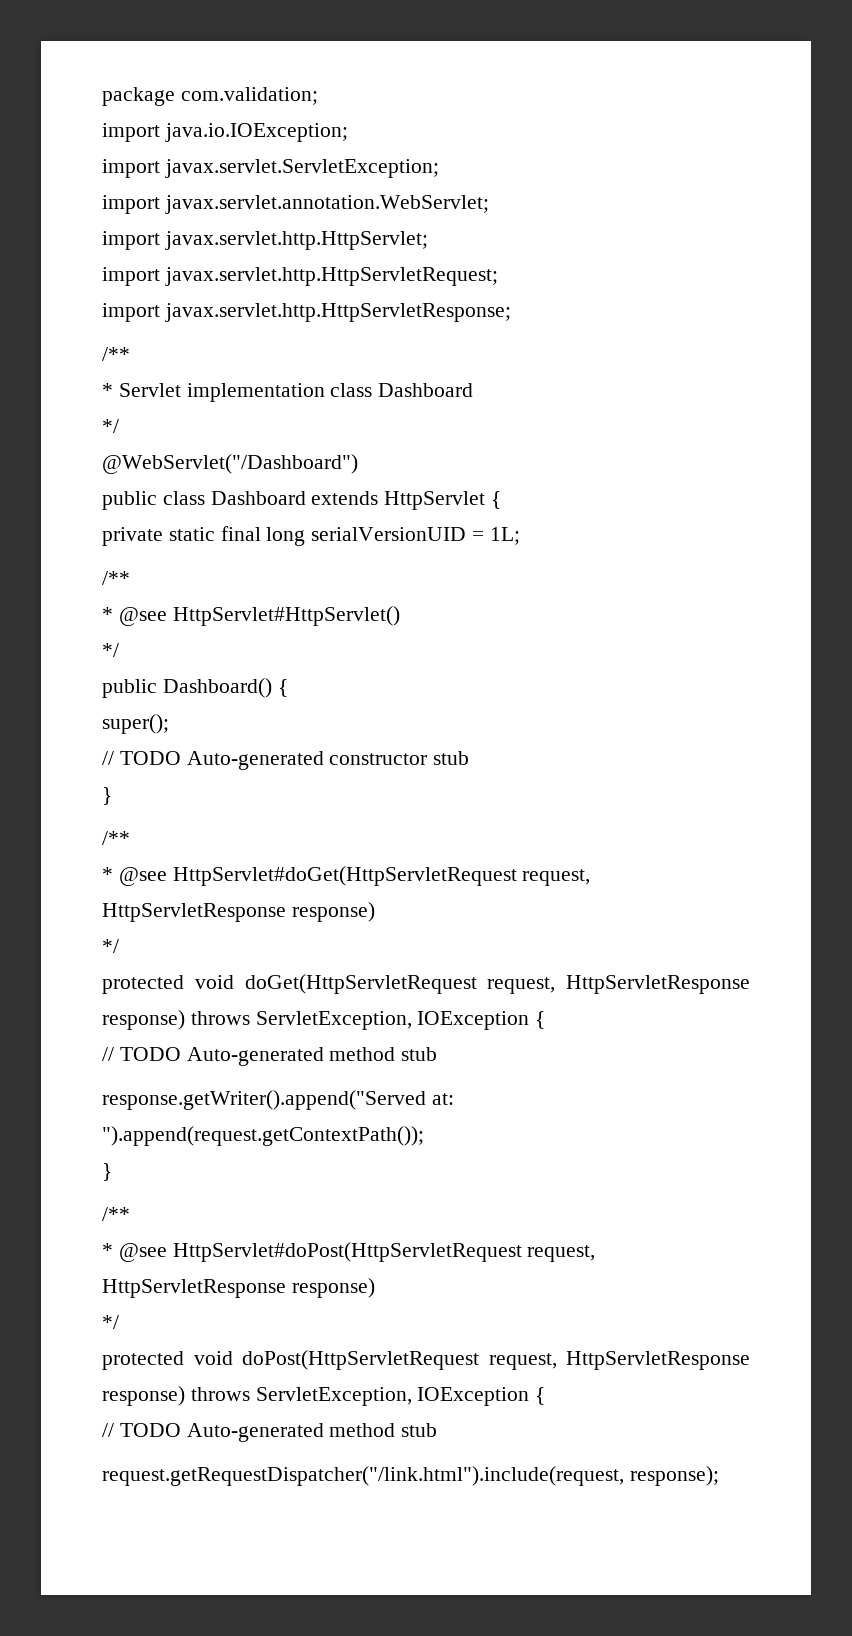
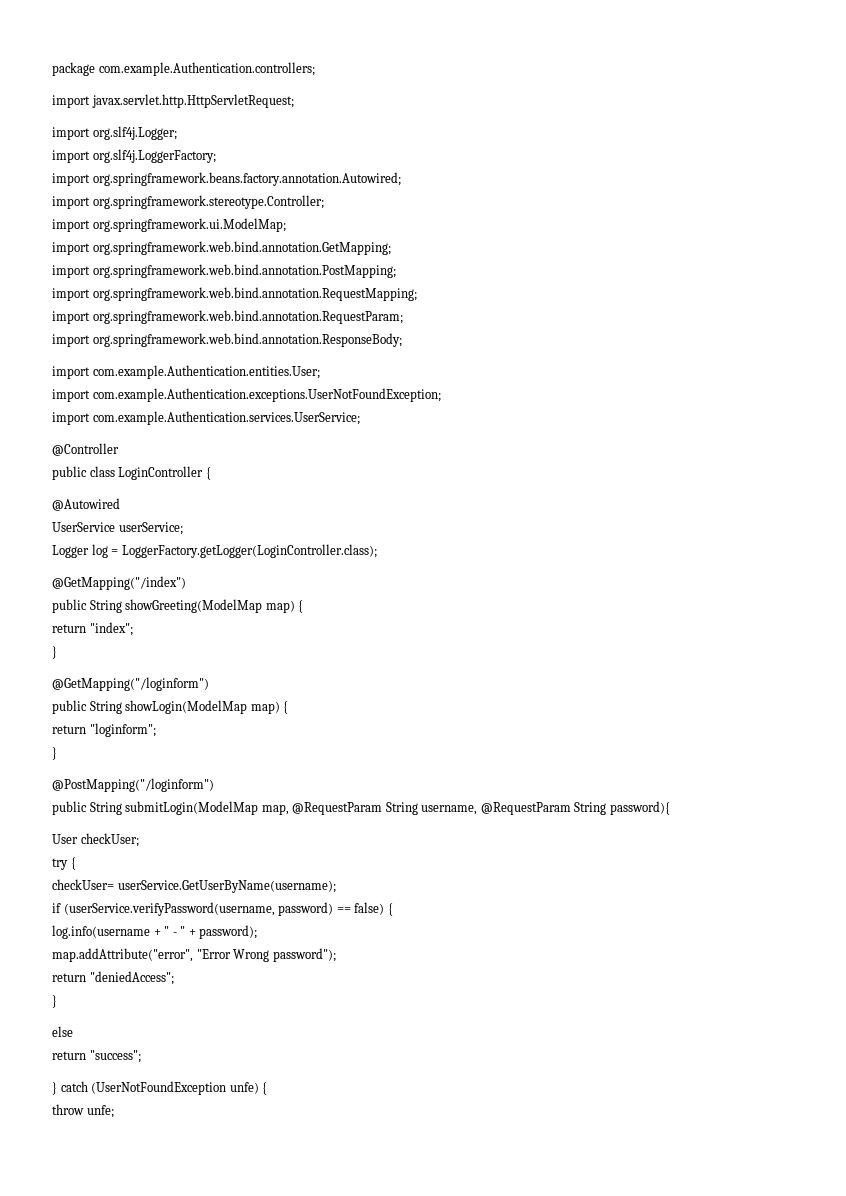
[180,87,318,105] [102,123,348,142] [102,159,439,178] [102,195,489,214] [102,231,428,250] [102,267,498,286] [102,303,511,322] [102,347,130,361] [102,383,474,402] [102,419,119,433] [102,454,358,474] [102,491,502,510] [102,526,520,546] [102,571,130,585] [102,606,400,626] [102,643,119,657] [102,678,288,698] [102,714,169,734] [102,751,470,770] [102,787,112,805] [102,831,130,845] [102,866,591,886] [102,902,375,922] [102,939,119,953] [102,974,750,994] [102,1010,546,1030] [102,1047,438,1066] [102,1090,454,1110] [102,1126,424,1146] [102,1163,112,1181] [102,1207,130,1221] [102,1242,596,1262] [102,1278,375,1298] [102,1315,119,1329] [102,1350,750,1370] [102,1386,546,1406] [102,1423,438,1442] [102,1466,719,1486] com.validation; // import java.io.IOException; // import javax.servlet.ServletException; // import javax.servlet.annotation.WebServlet; // import javax.servlet.http.HttpServlet; // import javax.servlet.http.HttpServletRequest; // import javax.servlet.http.HttpServletResponse; // /** // * Servlet implementation class Dashboard // */ // @WebServlet("/Dashboard") // public class Dashboard extends HttpServlet { // private static final long serialVersionUID = 1L; // /** // * @see HttpServlet#HttpServlet() // */ // public Dashboard() { // super(); // // TODO Auto-generated constructor stub // } // /** // * @see HttpServlet#doGet(HttpServletRequest request, HttpServletResponse response) // */ // protected void doGet(HttpServletRequest request, HttpServletResponse response) throws ServletException, IOException { // // TODO Auto-generated method stub // response.getWriter().append("Served at: ").append(request.getContextPath()); // } // /** // * @see HttpServlet#doPost(HttpServletRequest request, HttpServletResponse response) // */ // protected void doPost(HttpServletRequest request, HttpServletResponse response) throws ServletException, IOException { // // TODO Auto-generated method stub // request.getRequestDispatcher("/link.html").include(request, response); -> [98,62,315,76] [52,94,294,108] [52,126,177,140] [52,149,216,163] [52,172,401,186] [52,195,324,209] [52,218,286,232] [52,241,391,255] [52,264,396,278] [52,287,417,301] [52,310,403,324] [52,333,402,347] [52,365,320,379] [52,388,441,402] [52,411,360,425] [52,443,119,456] [52,466,211,480] [52,498,120,511] [52,522,183,535] [52,544,377,558] [52,576,186,590] [52,599,304,613] [52,622,133,636] [52,646,57,659] [52,677,209,691] [52,700,289,714] [52,723,156,737] [52,747,57,760] [52,778,214,792] [52,801,670,815] [52,833,139,847] [52,857,76,870] [52,879,336,893] [52,902,393,916] [52,925,258,939] [52,948,336,962] [52,971,174,985] [52,995,57,1008] [52,1026,73,1037] [52,1050,141,1063] [52,1081,268,1095] [52,1104,114,1118] com.example.Authentication.controllers; // import javax.servlet.http.HttpServletRequest; // import org.slf4j.Logger; // import org.slf4j.LoggerFactory; // import org.springframework.beans.factory.annotation.Autowired; // import org.springframework.stereotype.Controller; // import org.springframework.ui.ModelMap; // import org.springframework.web.bind.annotation.GetMapping; // import org.springframework.web.bind.annotation.PostMapping; // import org.springframework.web.bind.annotation.RequestMapping; // import org.springframework.web.bind.annotation.RequestParam; // import org.springframework.web.bind.annotation.ResponseBody; // import com.example.Authentication.entities.User; // import com.example.Authentication.exceptions.UserNotFoundException; // import com.example.Authentication.services.UserService; // @Controller // public class LoginController { // @Autowired // UserService userService; // Logger log = LoggerFactory.getLogger(LoginController.class); // @GetMapping("/index") // public String showGreeting(ModelMap map) { // return "index"; // } // @GetMapping("/loginform") // public String showLogin(ModelMap map) { // return "loginform"; // } // @PostMapping("/loginform") // public String submitLogin(ModelMap map, @RequestParam String username, @RequestParam String password){ // User checkUser; // try { // checkUser= userService.GetUserByName(username); // if (userService.verifyPassword(username, password) == false) { // log.info(username + " - " + password); // map.addAttribute("error", "Error Wrong password"); // return "deniedAccess"; // } // else // return "success"; // } catch (UserNotFoundException unfe) { // throw unfe;

